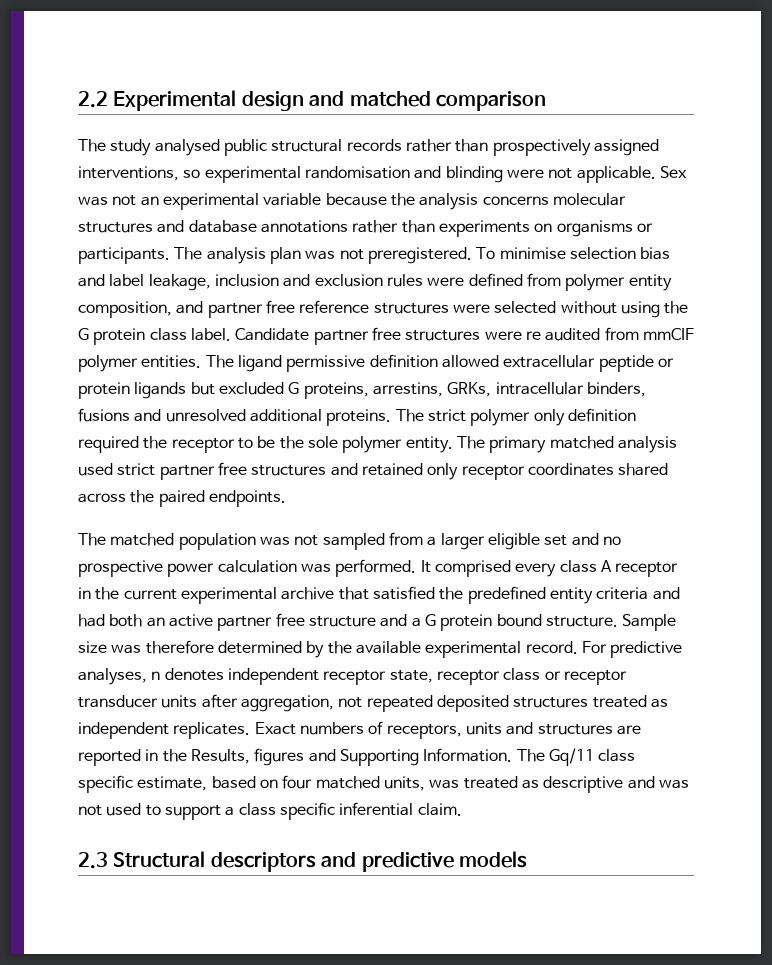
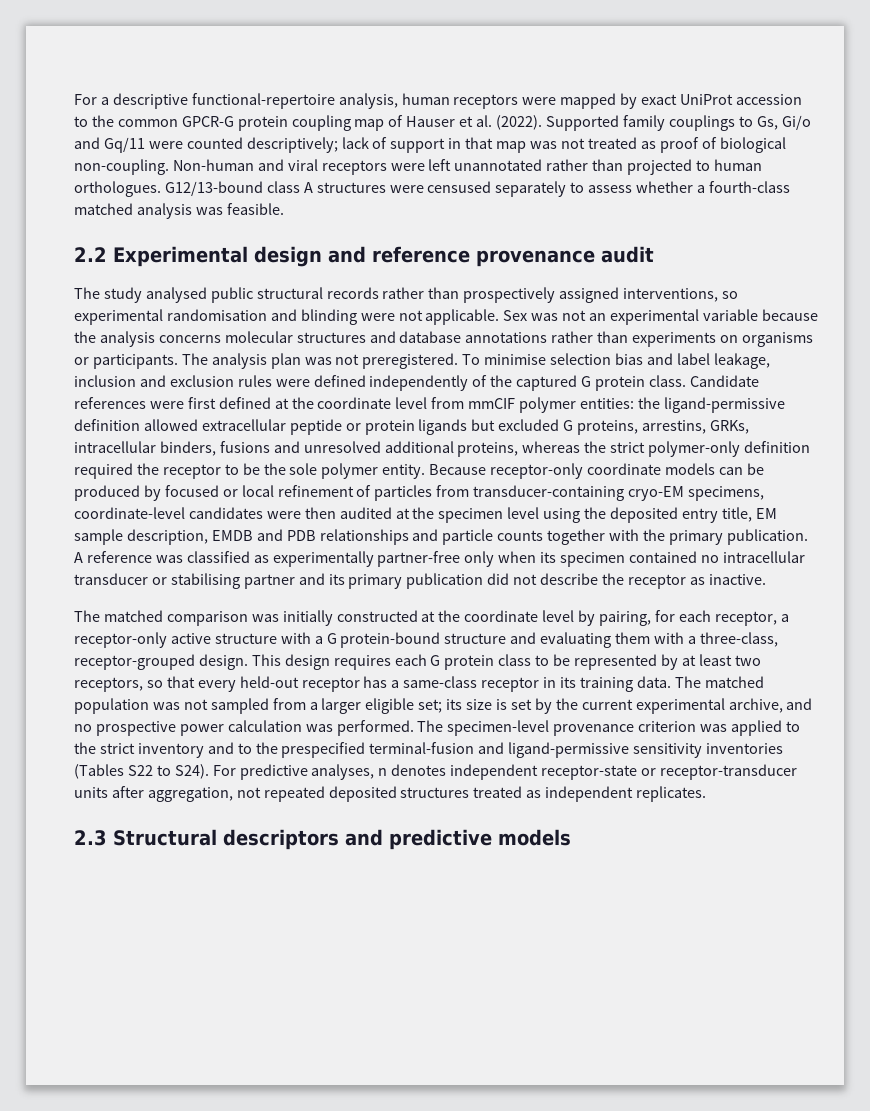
(78, 99) none -> [74,93,802,109] [74,115,811,131] [74,137,786,153] [74,159,762,175] [74,181,790,197] [74,203,284,219] For a descriptive functional-repertoire analysis, human receptors were mapped by exact UniProt accession to the common GPCR-G protein coupling map of Hauser et al. (2022). Supported family couplings to Gs, Gi/o and Gq/11 were counted descriptively; lack of support in that map was not treated as proof of biological non-coupling. Non-human and viral receptors were left unannotated rather than projected to human orthologues. G12/13-bound class A structures were censused separately to assess whether a fourth-class matched analysis was feasible. //
[349,91,546,111] matched comparison -> [372,246,654,267] reference provenance audit
[526,273,672,291] [78,300,689,318] [78,327,694,345] [78,355,366,372] from polymer entity composition, and partner free reference structures were selected without using the G protein class label. Candidate partner free structures were re audited from mmCIF polymer entities. The ligand permissive -> [369,375,759,391] [74,397,785,413] independently of the captured G protein class. Candidate references were first defined at the coordinate level from mmCIF polymer entities: the ligand-permissive
[326,409,565,426] proteins. The strict polymer only -> [457,441,741,457] proteins, whereas the strict polymer-only
[456,436,677,453] [78,462,669,480] [78,490,286,507] The primary matched analysis used strict partner free structures and retained only receptor coordinates shared across the paired endpoints. // -> [429,463,764,479] [74,485,765,501] [74,507,777,523] [74,529,808,545] [74,551,805,567] [74,573,766,589] [74,610,789,626] [74,632,778,648] [74,654,761,670] [74,676,671,692] Because receptor-only coordinate models can be produced by focused or local refinement of particles from transducer-containing cryo-EM specimens, coordinate-level candidates were then audited at the specimen level using the deposited entry title, EM sample description, EMDB and PDB relationships and particle counts together with the primary publication. A reference was classified as experimentally partner-free only when its specimen contained no intracellular transducer or stabilising partner and its primary publication did not describe the receptor as inactive. // The matched comparison was initially constructed at the coordinate level by pairing, for each receptor, a receptor-only active structure with a G protein-bound structure and evaluating them with a three-class, receptor-grouped design. This design requires each G protein class to be represented by at least two receptors, so that every held-out receptor has a same-class receptor in its training data.
[544,535,568,546] set -> [418,698,783,714] set; its size is set by the current experimental archive,
[420,560,679,577] [78,586,680,604] [78,613,677,631] [78,640,578,658] It comprised every class A receptor in the current experimental archive that satisfied the predefined entity criteria and had both an active partner free structure and a G protein bound structure. Sample size was therefore determined by the available experimental record. -> [417,720,800,736] [74,742,784,758] [74,764,209,779] The specimen-level provenance criterion was applied to the strict inventory and to the prespecified terminal-fusion and ligand-permissive sensitivity inventories (Tables S22 to S24).
[323,668,627,685] [78,695,158,708] receptor state, receptor class or receptor transducer -> [541,764,797,780] receptor-state or receptor-transducer
[254,721,641,739] [78,748,636,766] [78,775,689,793] [78,802,462,820] Exact numbers of receptors, units and structures are reported in the Results, figures and Supporting Information. The Gq/11 class specific estimate, based on four matched units, was treated as descriptive and was not used to support a class specific inferential claim. -> (707, 794) none

